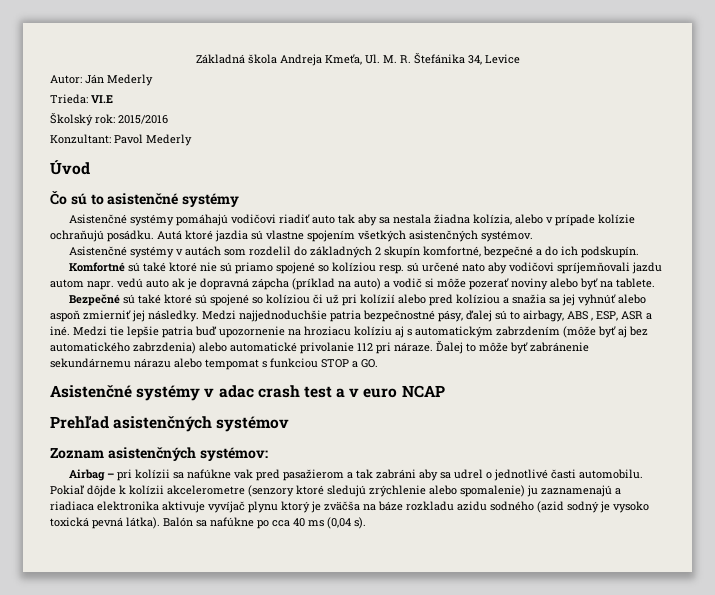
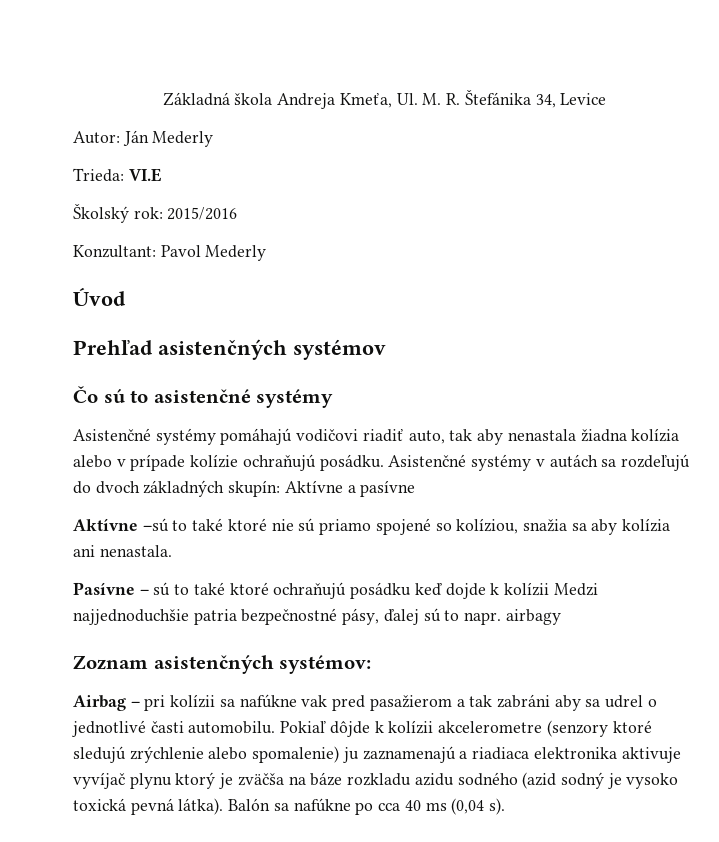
(90, 167) none -> [73,339,386,360] // Prehľad asistenčných systémov
[311,215,335,224] auto -> [408,430,445,444] auto,
[378,214,512,225] sa nestala žiadna kolízia, -> [507,428,680,442] nenastala žiadna kolízia
[157,230,533,242] [68,246,639,258] [68,262,140,272] Autá ktoré jazdia sú vlastne spojením všetkých asistenčných systémov. // Asistenčné systémy v autách som rozdelil do základných 2 skupín komfortné, bezpečné a do ich podskupín. // Komfortné sú -> [388,454,690,471] [73,480,416,497] [73,518,188,532] Asistenčné systémy v autách sa rozdeľujú do dvoch základných skupín: Aktívne a pasívne // Aktívne –sú to
[331,262,662,274] [50,278,655,290] [68,294,646,306] [50,310,199,322] kolíziou resp. sú určené nato aby vodičovi spríjemňovali jazdu autom napr. vedú auto ak je dopravná zápcha (príklad na auto) a vodič si môže pozerať noviny alebo byť na tablete. // Bezpečné sú také ktoré sú spojené so kolíziou či už pri kolízií alebo pred kolíziou a snažia sa jej vyhnúť alebo aspoň zmierniť jej následky. -> [456,518,671,535] [73,545,172,557] [73,582,549,599] kolíziou, snažia sa aby kolízia ani nenastala. // Pasívne – sú to také ktoré ochraňujú posádku keď dojde k kolízii
[523,310,652,322] [50,326,648,338] [50,341,589,354] [50,358,378,370] [50,385,445,401] [50,416,290,432] airbagy, ABS , ESP, ASR a iné. Medzi tie lepšie patria buď upozornenie na hroziacu kolíziu aj s automatickým zabrzdením (môže byť aj bez automatického zabrzdenia) alebo automatické privolanie 112 pri náraze. Ďalej to môže byť zabránenie sekundárnemu nárazu alebo tempomat s funkciou STOP a GO. // Asistenčné systémy v adac crash test a v euro NCAP // Prehľad asistenčných systémov -> [464,609,561,625] napr. airbagy

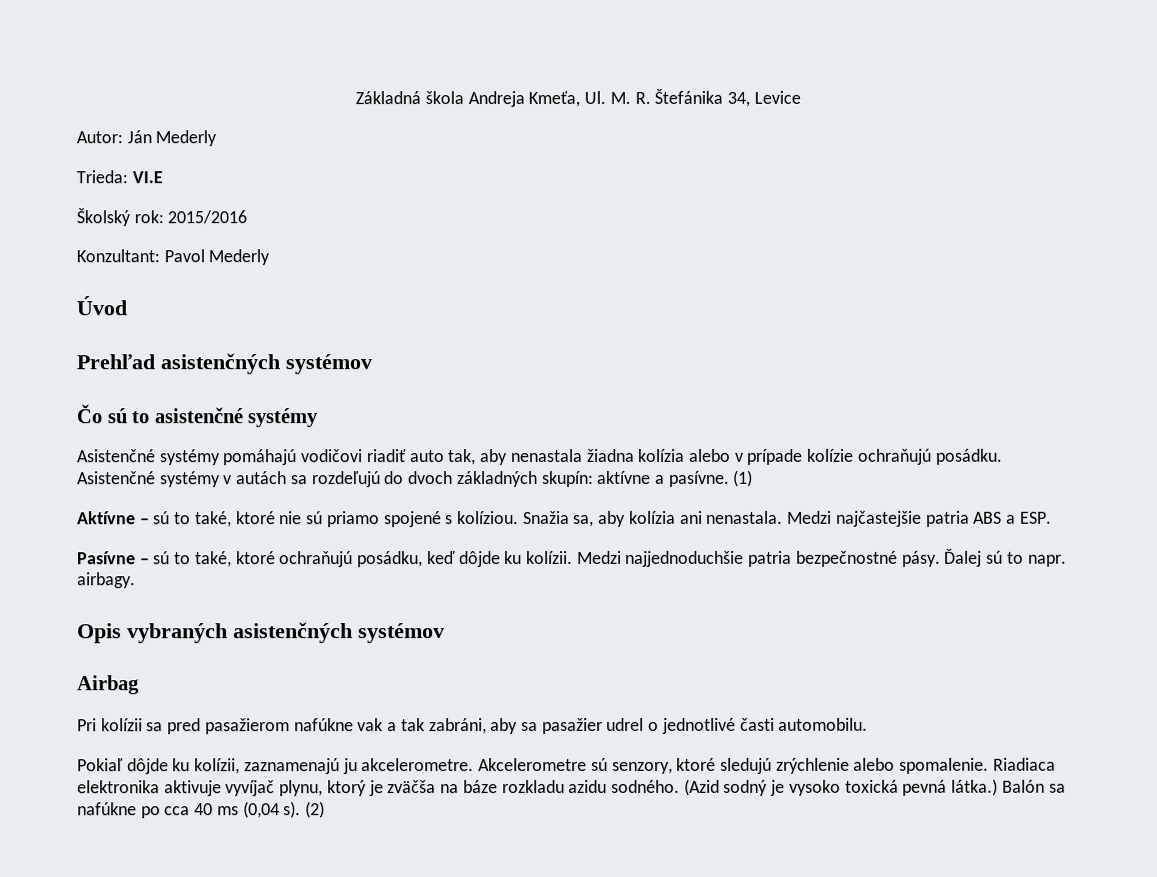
[408,429,473,444] auto, tak -> [409,449,477,466] auto tak,
[284,480,416,497] [73,518,224,532] Aktívne a pasívne // Aktívne –sú to také -> [597,469,754,487] [77,511,232,528] aktívne a pasívne. (1) // Aktívne – sú to také,
[435,518,587,534] so kolíziou, snažia sa -> [445,511,595,528] s kolíziou. Snažia sa,
(172, 551) none -> [787,510,1052,527] Medzi najčastejšie patria ABS a ESP.
[193,582,225,595] také -> [194,551,232,568] také,
[350,582,549,599] posádku keď dojde k kolízii -> [357,551,573,568] posádku, keď dôjde ku kolízii.
[342,608,419,625] pásy, ďalej -> [901,548,983,567] pásy. Ďalej
[505,609,561,625] [73,655,372,674] [73,694,452,711] airbagy // Zoznam asistenčných systémov: // Airbag – pri kolízii sa nafúkne vak pred pasažierom -> [77,572,136,589] [77,622,445,644] [77,675,140,695] [77,718,384,735] airbagy. // Opis vybraných asistenčných systémov // Airbag // Pri kolízii sa pred pasažierom nafúkne vak
[496,694,550,708] zabráni -> [428,718,487,735] zabráni,
(601, 703) none -> [541,717,603,735] pasažier
(276, 727) none -> (869, 724) //
[374,720,652,737] [73,746,530,763] k kolízii akcelerometre (senzory ktoré sledujú zrýchlenie alebo spomalenie) ju zaznamenajú a riadiaca -> [172,757,1056,775] ku kolízii, zaznamenajú ju akcelerometre. Akcelerometre sú senzory, ktoré sledujú zrýchlenie alebo spomalenie. Riadiaca
[129,773,172,789] plynu -> [279,780,324,797] plynu,
[457,772,557,789] sodného (azid -> [610,778,720,796] sodného. (Azid
[178,798,224,815] látka). -> [951,778,999,796] látka.)
(505, 806) none -> [305,801,326,819] (2)

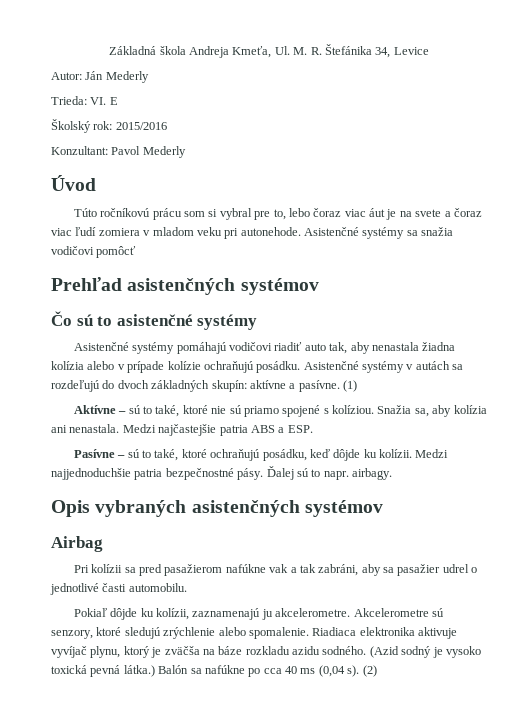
[131,171,163,184] VI.E -> [90,97,118,105] VI. E
(127, 306) none -> [73,208,482,220] [51,227,454,239] [51,246,137,258] // Túto ročníkovú prácu som si vybral pre to, lebo čoraz viac áut je na svete a čoraz viac ľudí zomiera v mladom veku pri autonehode. Asistenčné systémy sa snažia vodičovi pomôcť

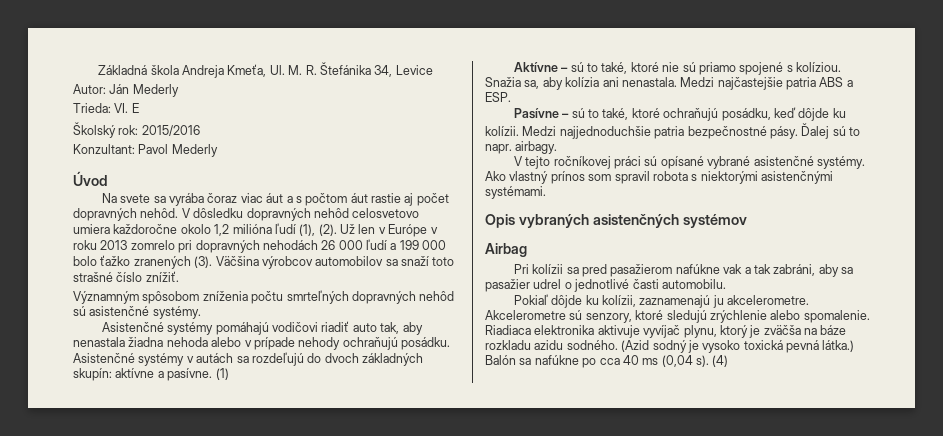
[73,208,482,220] [51,227,454,239] [51,246,137,258] [51,277,319,295] [51,311,258,330] Túto ročníkovú prácu som si vybral pre to, lebo čoraz viac áut je na svete a čoraz viac ľudí zomiera v mladom veku pri autonehode. Asistenčné systémy sa snažia vodičovi pomôcť // Prehľad asistenčných systémov // Čo sú to asistenčné systémy -> [101,193,449,206] [73,208,420,221] [73,223,438,237] [73,239,447,253] [73,255,455,269] [73,271,179,282] [73,290,455,304] [73,306,201,319] Na svete sa vyrába čoraz viac áut a s počtom áut rastie aj počet dopravných nehôd. V dôsledku dopravných nehôd celosvetovo umiera každoročne okolo 1,2 milióna ľudí (1), (2). Už len v Európe v roku 2013 zomrelo pri dopravných nehodách 26 000 ľudí a 199 000 bolo ťažko zranených (3). Väčšina výrobcov automobilov sa snaží toto strašné číslo znížiť. // Významným spôsobom zníženia počtu smrteľných dopravných nehôd sú asistenčné systémy.
[51,361,84,370] kolízia -> [166,337,208,347] nehoda
[167,361,201,370] kolízie -> [298,337,341,350] nehody
(392, 474) none -> [513,156,865,169] [485,171,833,184] [485,186,546,199] // V tejto ročníkovej práci sú opísané vybrané asistenčné systémy. Ako vlastný prínos som spravil robota s niektorými asistenčnými systémami.
[362,665,377,677] (2) -> [712,355,729,367] (4)

